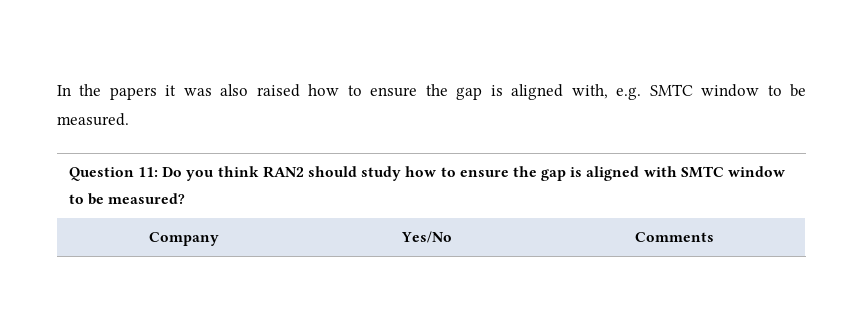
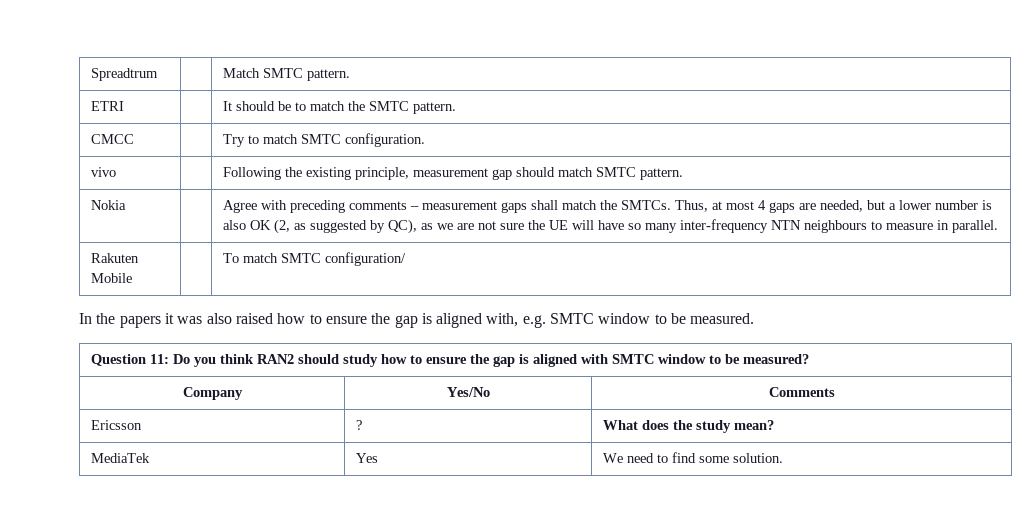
(57, 90) none -> [90,68,158,81] [222,68,350,81] [90,101,124,111] [222,101,456,114] [90,134,134,144] [222,133,425,147] [90,167,116,177] [222,167,683,180] [90,200,126,210] [222,200,992,213] [222,219,998,234] [90,253,139,263] [90,273,132,283] [222,252,406,266] Spreadtrum | | Match SMTC pattern. // ETRI | | It should be to match the SMTC pattern. // CMCC | | Try to match SMTC configuration. // vivo | | Following the existing principle, measurement gap should match SMTC pattern. // Nokia | | Agree with preceding comments – measurement gaps shall match the SMTCs. Thus, at most 4 gaps are needed, but a lower number is also OK (2, as suggested by QC), as we are not sure the UE will have so many inter-frequency NTN neighbours to measure in parallel. // Rakuten Mobile | | To match SMTC configuration/ //
(714, 237) none -> [90,420,142,430] [355,420,362,430] [602,420,774,433] [90,453,150,463] [355,453,378,463] [602,452,783,463] // Ericsson | ? | What does the study mean? // MediaTek | Yes | We need to find some solution.

